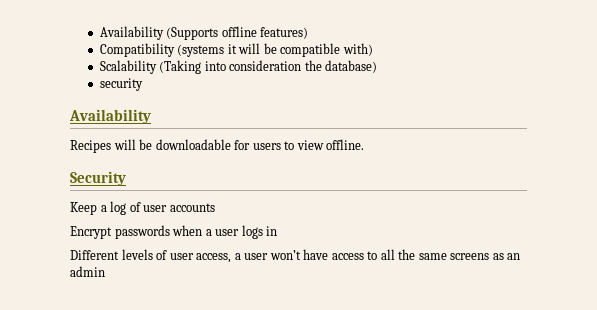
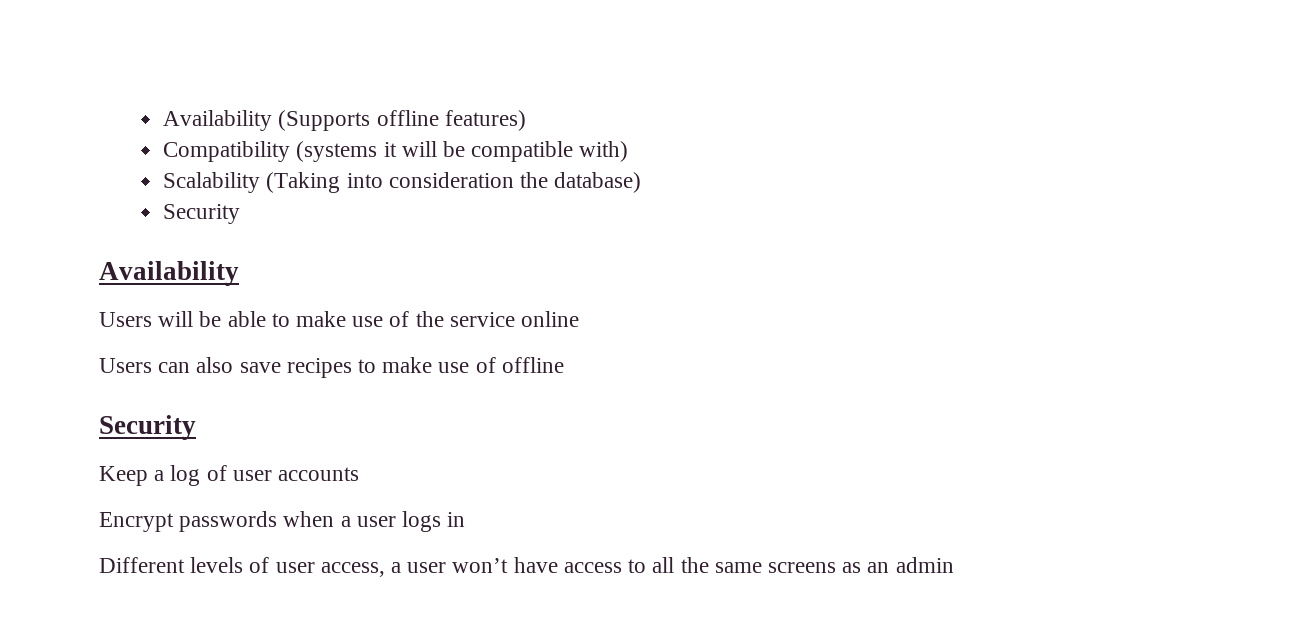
[99,78,143,91] security -> [163,204,241,224] Security
[70,139,365,153] Recipes will be downloadable for users to view offline. -> [99,311,580,327] [99,357,564,378] Users will be able to make use of the service online // Users can also save recipes to make use of offline

